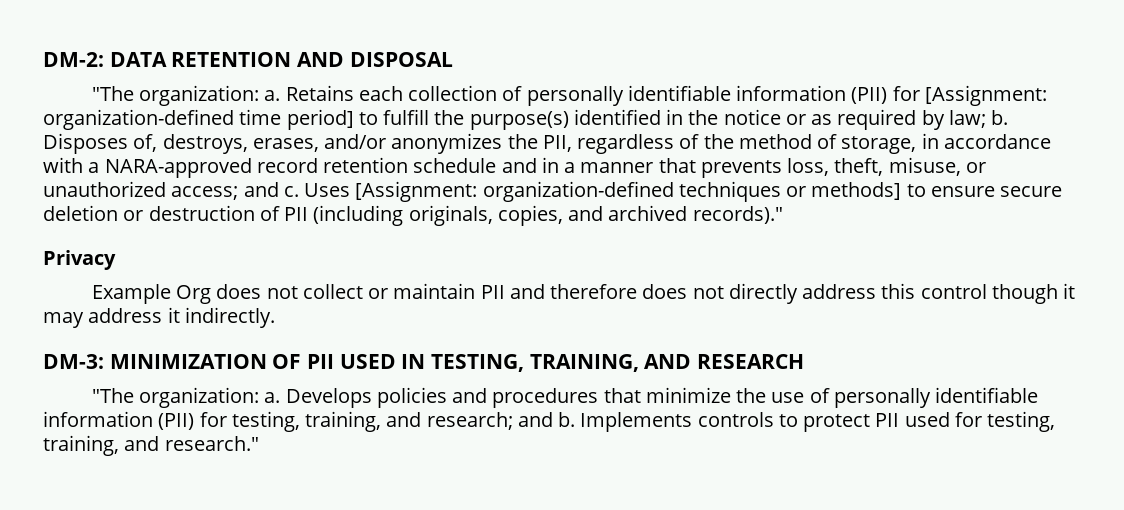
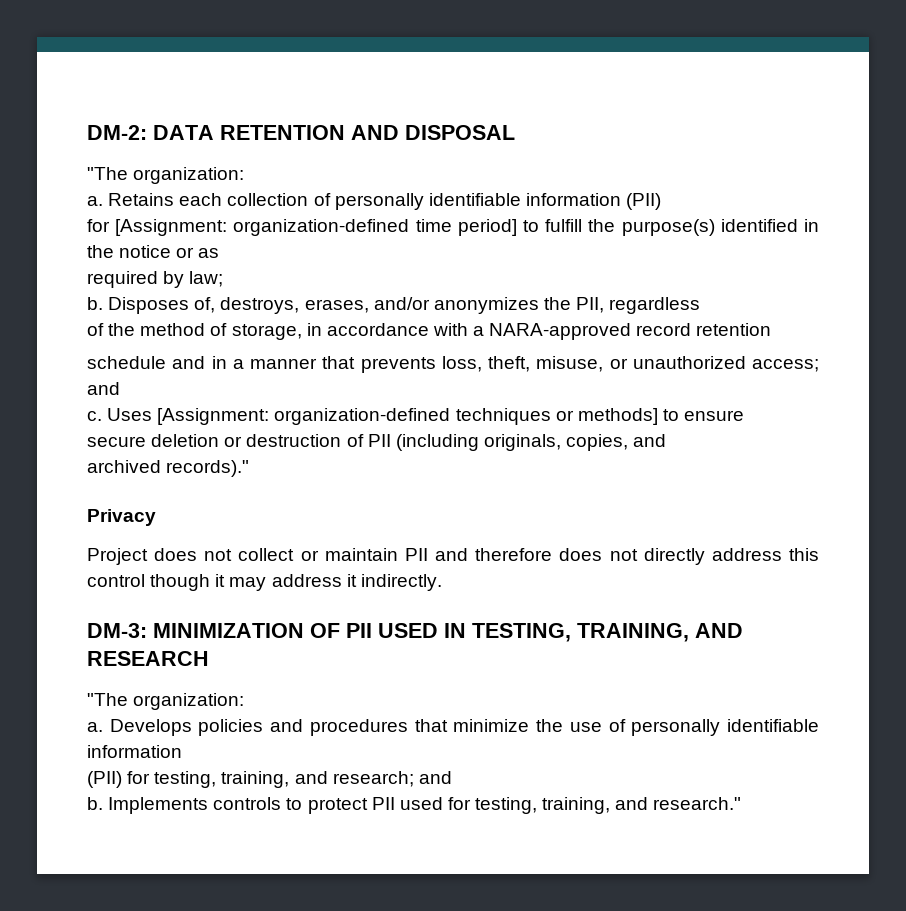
(260, 95) none -> (245, 175) //
(888, 95) none -> (662, 201) //
(833, 119) none -> (220, 253) //
(986, 119) none -> (224, 279) //
(675, 144) none -> (701, 305) //
(409, 165) none -> (772, 329) //
(279, 189) none -> (120, 388) //
(995, 191) none -> (745, 415) //
(604, 213) none -> (667, 440) //
[91,284,212,304] Example Org -> [87,548,148,565] Project
(260, 397) none -> (245, 701) //
(153, 419) none -> (182, 751) //
(553, 419) none -> (452, 777) //

